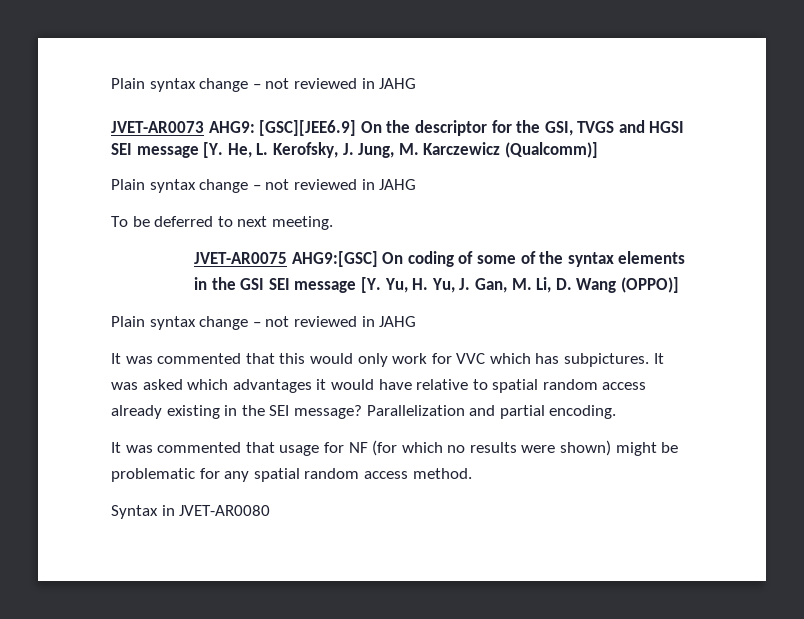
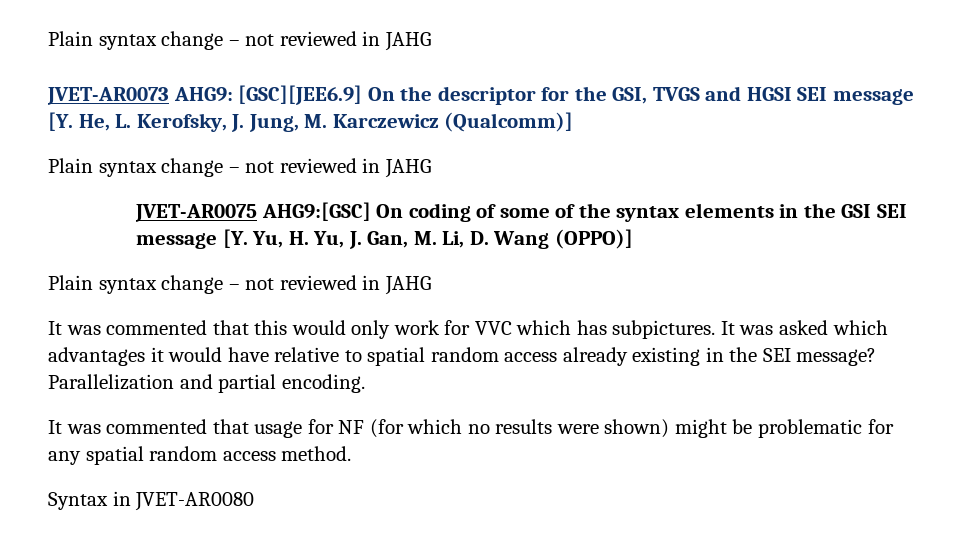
[111,216,333,230] // To be deferred to next meeting. -> (431, 168) none

